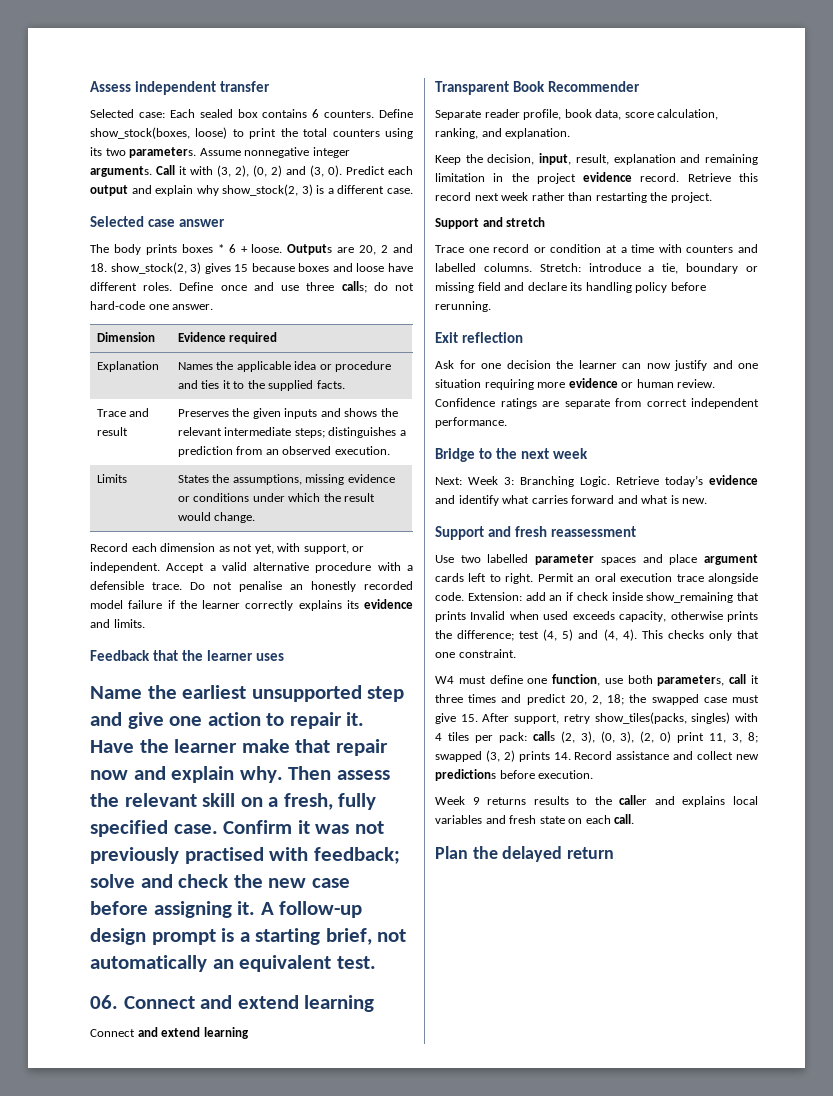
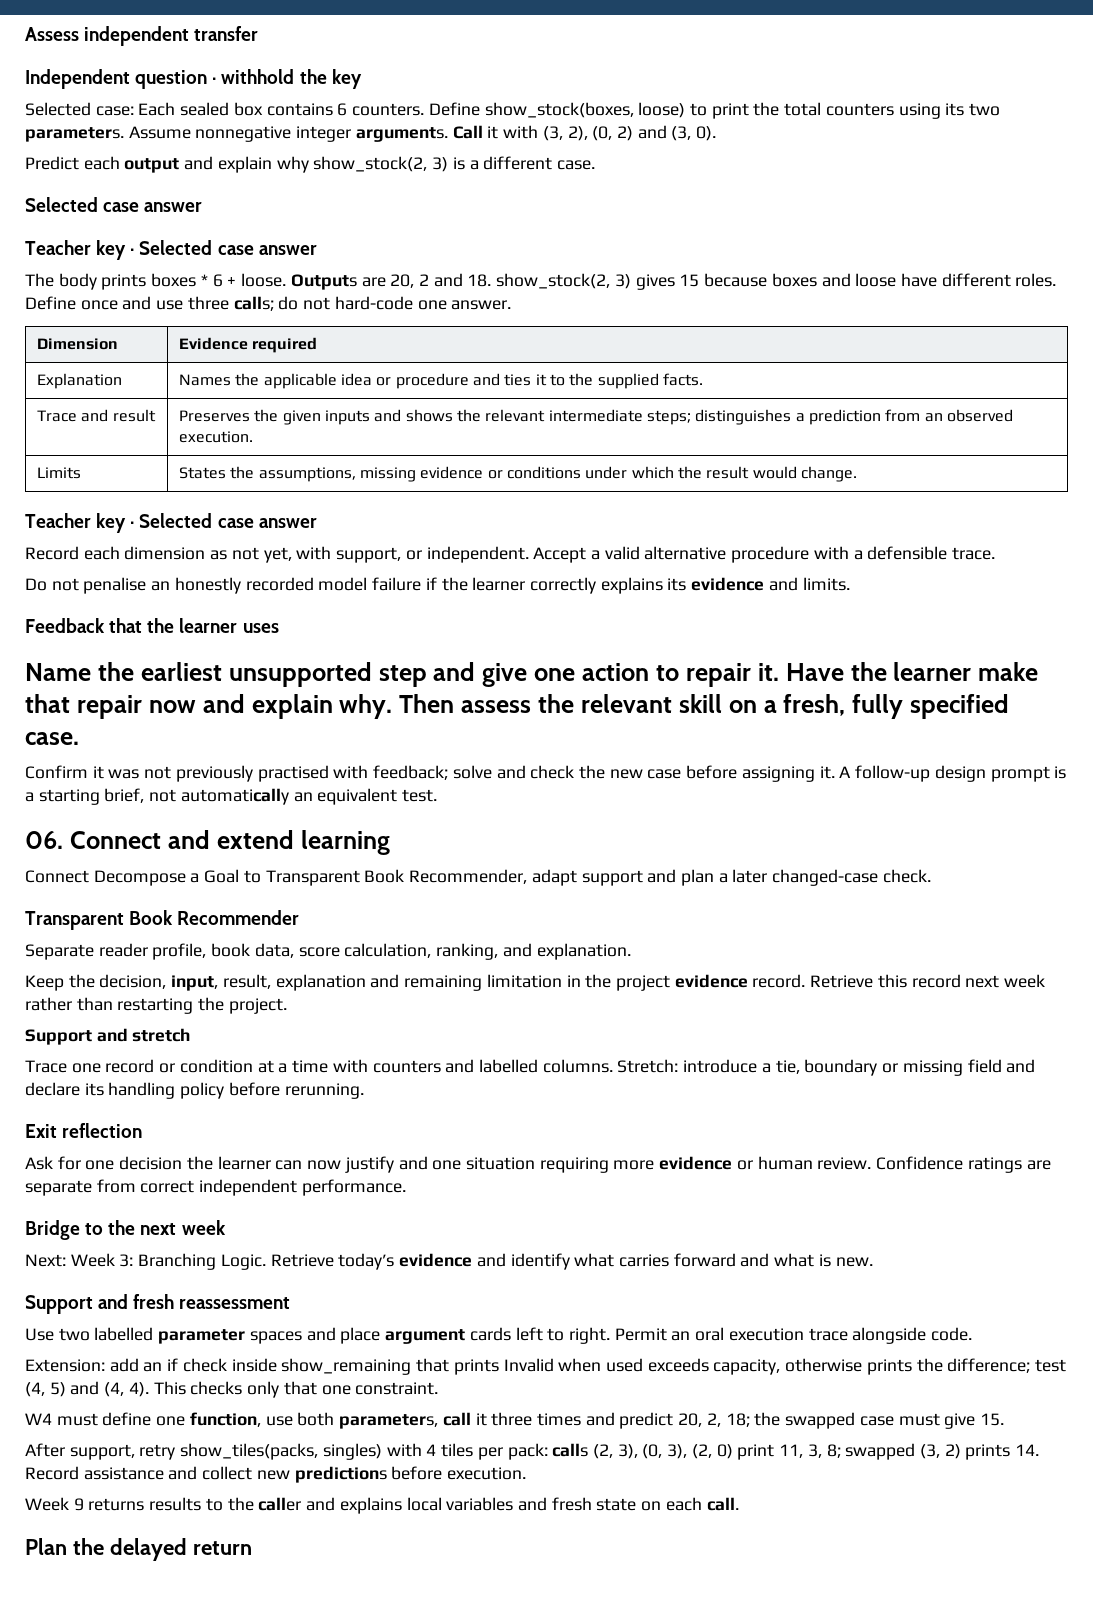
(271, 86) none -> [25,69,362,89] // Independent question · withhold the key
(342, 171) none -> (717, 133) //
(226, 223) none -> [25,240,317,260] // Teacher key · Selected case answer
(256, 517) none -> [25,513,317,533] // Teacher key · Selected case answer
(182, 586) none -> (996, 553) //
(218, 829) none -> (79, 738) //
[137,1027,249,1039] and extend learning -> [93,869,931,886] Decompose a Goal to Transparent Book Recommender, adapt support and plan a later changed-case check.
(464, 596) none -> (973, 1334) //
(478, 718) none -> (1004, 1419) //

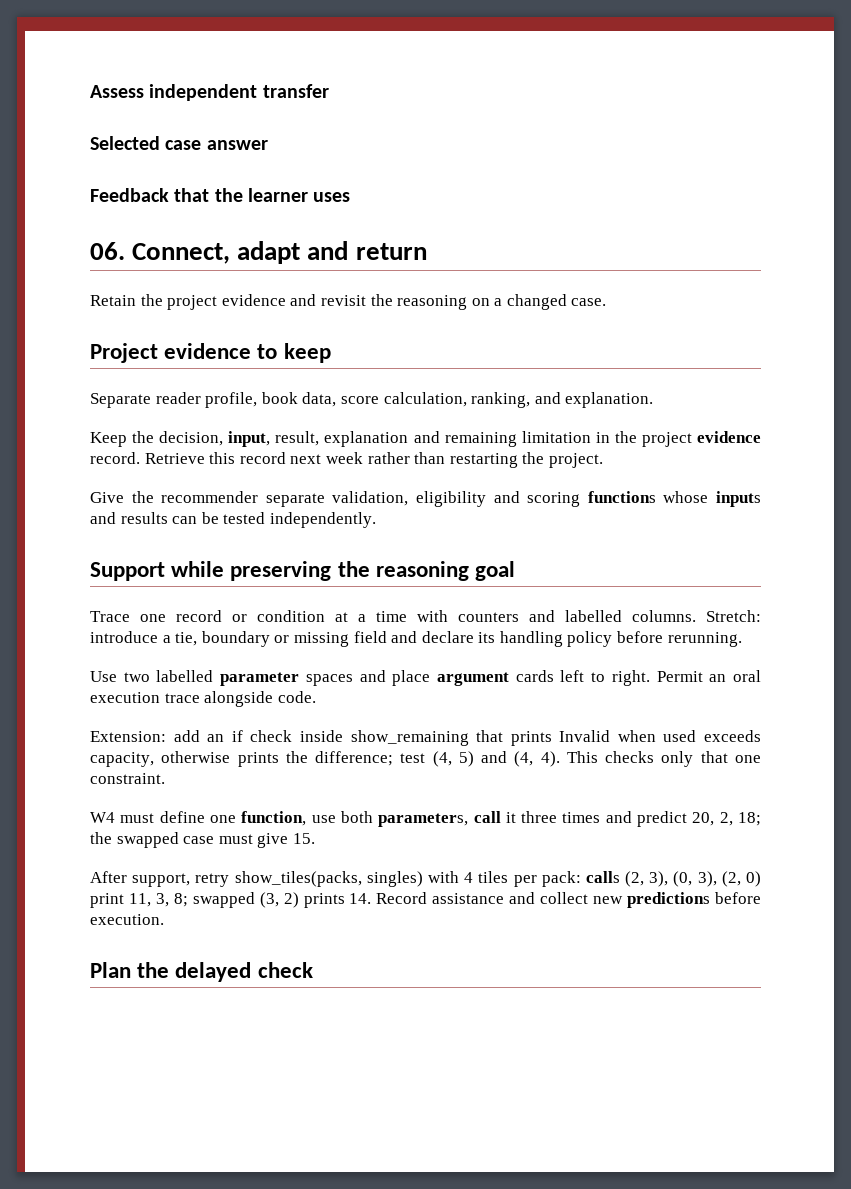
[25,69,362,89] [25,102,1001,119] [25,125,717,142] [25,156,595,173] [25,197,203,212] [25,240,317,260] [25,273,1057,290] [25,296,512,311] [37,338,119,350] [179,337,318,353] [37,373,123,389] [179,373,703,389] [37,409,156,422] [179,409,1013,425] [179,431,254,443] [37,467,82,479] [179,466,857,482] [25,513,317,533] [25,546,996,563] [25,577,850,594] Independent question · withhold the key // Selected case: Each sealed box contains 6 counters. Define show_stock(boxes, loose) to print the total counters using its two parameters. Assume nonnegative integer arguments. Call it with (3, 2), (0, 2) and (3, 0). // Predict each output and explain why show_stock(2, 3) is a different case. // Selected case answer // Teacher key · Selected case answer // The body prints boxes * 6 + loose. Outputs are 20, 2 and 18. show_stock(2, 3) gives 15 because boxes and loose have different roles. Define once and use three calls; do not hard-code one answer. // Dimension | Evidence required // Explanation | Names the applicable idea or procedure and ties it to the supplied facts. // Trace and result | Preserves the given inputs and shows the relevant intermediate steps; distinguishes a prediction from an observed execution. // Limits | States the assumptions, missing evidence or conditions under which the result would change. // Teacher key · Selected case answer // Record each dimension as not yet, with support, or independent. Accept a valid alternative procedure with a defensible trace. // Do not penalise an honestly recorded model failure if the learner correctly explains its evidence and limits. -> [90,136,268,150] Selected case answer
[25,662,1039,687] [25,694,1010,719] [25,732,79,745] [25,765,1067,782] [25,788,438,805] [25,830,390,855] [25,869,931,886] [25,910,300,930] Name the earliest unsupported step and give one action to repair it. Have the learner make that repair now and explain why. Then assess the relevant skill on a fresh, fully specified case. // Confirm it was not previously practised with feedback; solve and check the new case before assigning it. A follow-up design prompt is a starting brief, not automatically an equivalent test. // 06. Connect and extend learning // Connect Decompose a Goal to Transparent Book Recommender, adapt support and plan a later changed-case check. // Transparent Book Recommender -> [90,241,427,264] [90,294,607,310] [90,343,331,363] 06. Connect, adapt and return // Retain the project evidence and revisit the reasoning on a changed case. // Project evidence to keep
[25,1028,191,1045] Support and stretch -> [90,491,762,507] [90,512,376,528] [90,561,516,581] Give the recommender separate validation, eligibility and scoring functions whose inputs and results can be tested independently. // Support while preserving the reasoning goal
[25,1123,143,1138] [25,1156,1051,1173] [25,1179,406,1196] [25,1220,226,1240] [25,1253,873,1270] [25,1294,291,1314] // Exit reflection // Ask for one decision the learner can now justify and one situation requiring more evidence or human review. Confidence ratings are separate from correct independent performance. // Bridge to the next week // Next: Week 3: Branching Logic. Retrieve today’s evidence and identify what carries forward and what is new. // Support and fresh reassessment -> (742, 639) none
[25,1497,739,1514] // Week 9 returns results to the caller and explains local variables and fresh state on each call. -> (164, 919) none
[192,1541,252,1555] return -> [257,962,313,978] check

